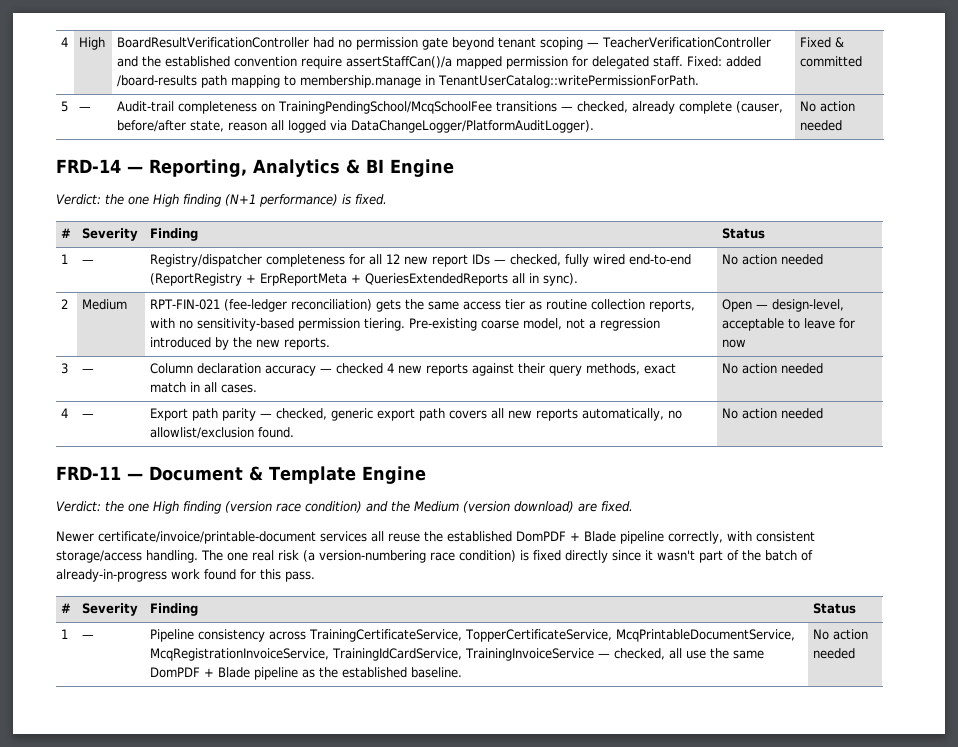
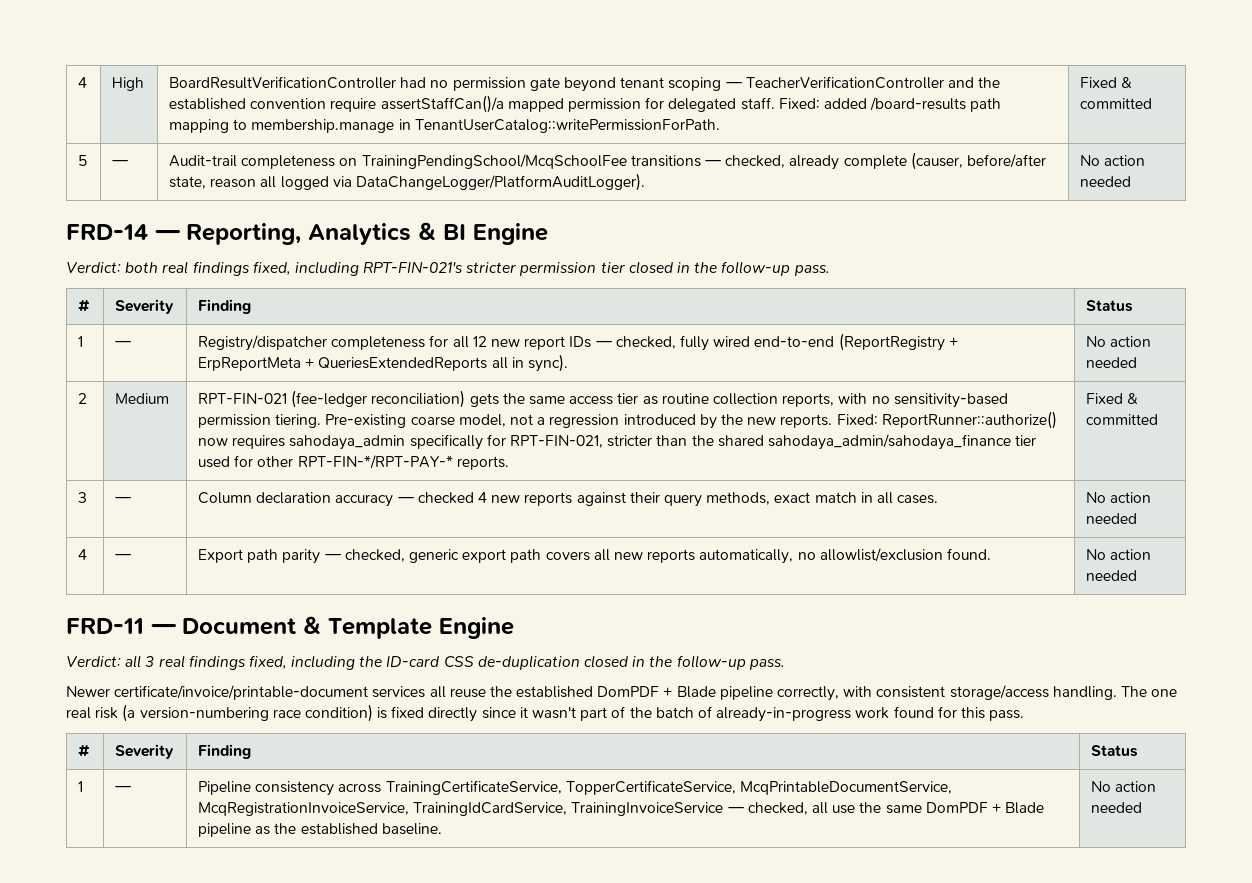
[105,194,387,207] the one High finding (N+1 performance) is fixed. -> [125,261,830,276] both real findings fixed, including RPT-FIN-021's stricter permission tier closed in the follow-up pass.
[722,299,845,312] [722,318,856,331] [722,339,747,348] | Open — design-level, acceptable to leave for now -> [836,411,1057,429] [198,434,1037,450] [198,455,509,470] [1086,393,1139,404] [1086,414,1159,425] Fixed: ReportRunner::authorize() now requires sahodaya_admin specifically for RPT-FIN-021, stricter than the shared sahodaya_admin/sahodaya_finance tier used for other RPT-FIN-*/RPT-PAY-* reports. | Fixed & committed
[105,501,633,514] the one High finding (version race condition) and the Medium (version download) are fixed. -> [125,655,785,670] all 3 real findings fixed, including the ID-card CSS de-duplication closed in the follow-up pass.

